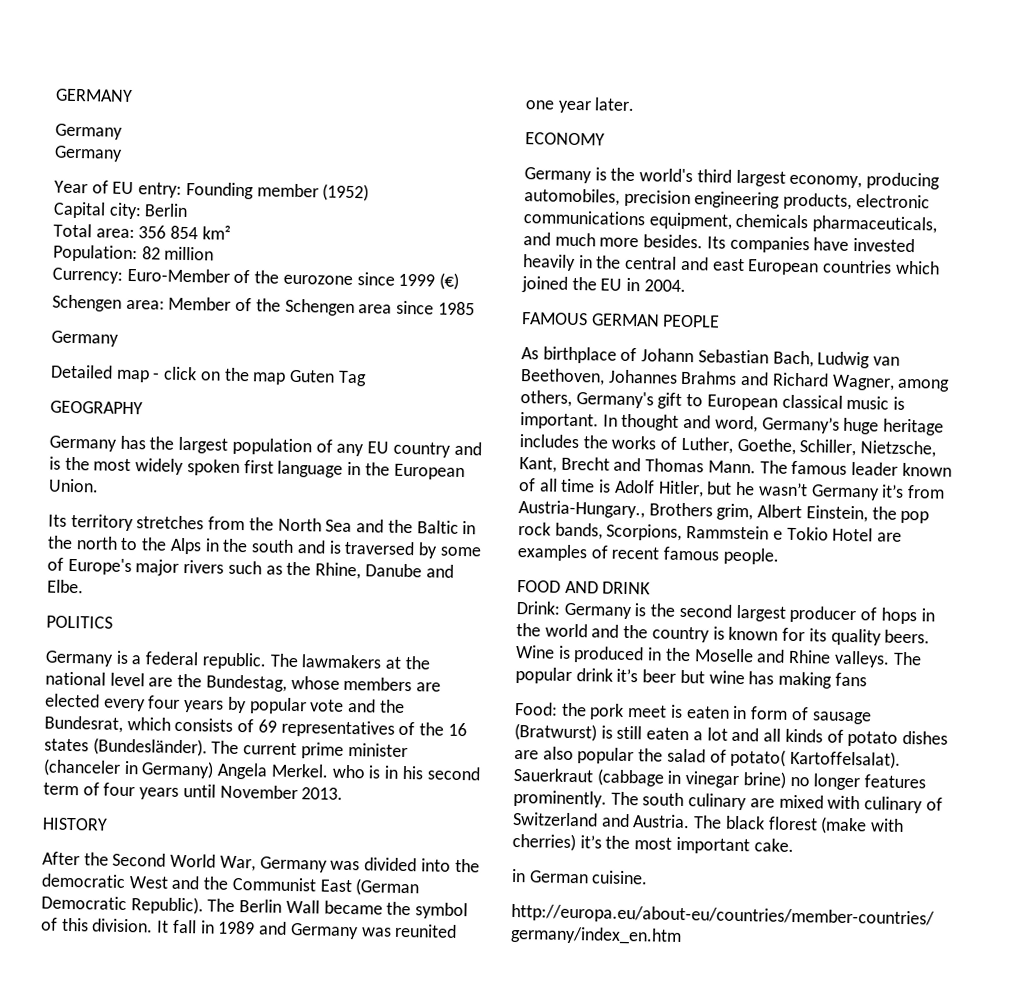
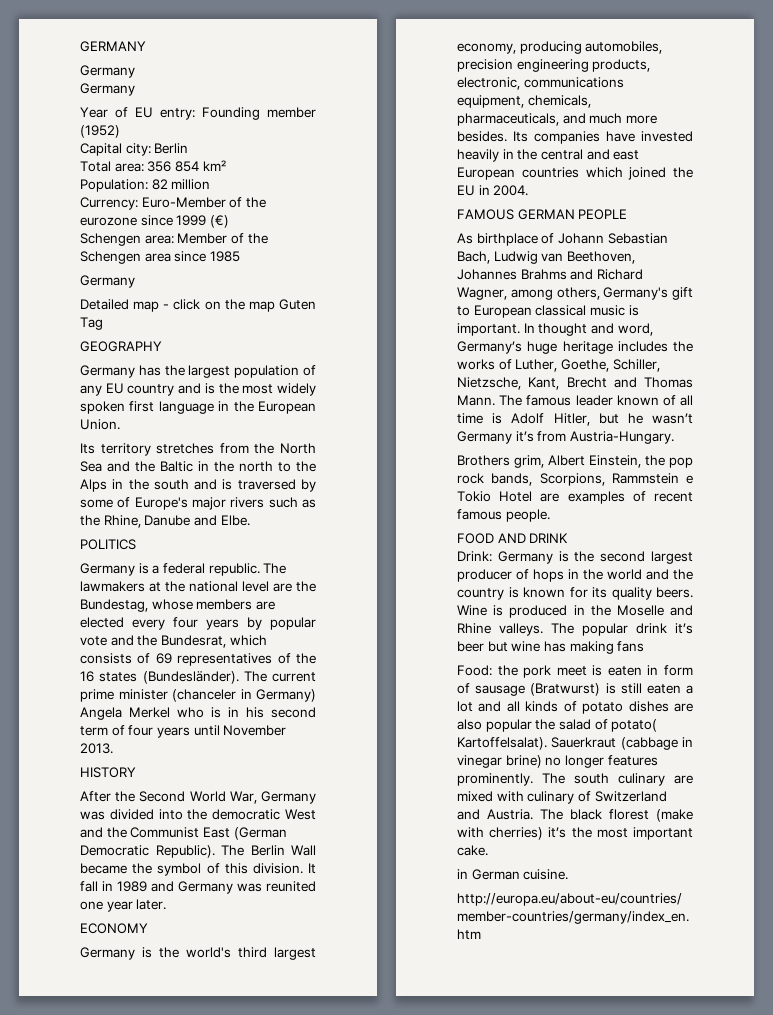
[270,763,329,778] Merkel. -> [129,707,170,718] Merkel
[855,194,930,209] electronic -> [457,77,520,90] electronic,
[735,213,809,229] chemicals -> [527,95,591,108] chemicals,
[518,500,645,519] Austria-Hungary., -> [569,431,674,444] Austria-Hungary. //

